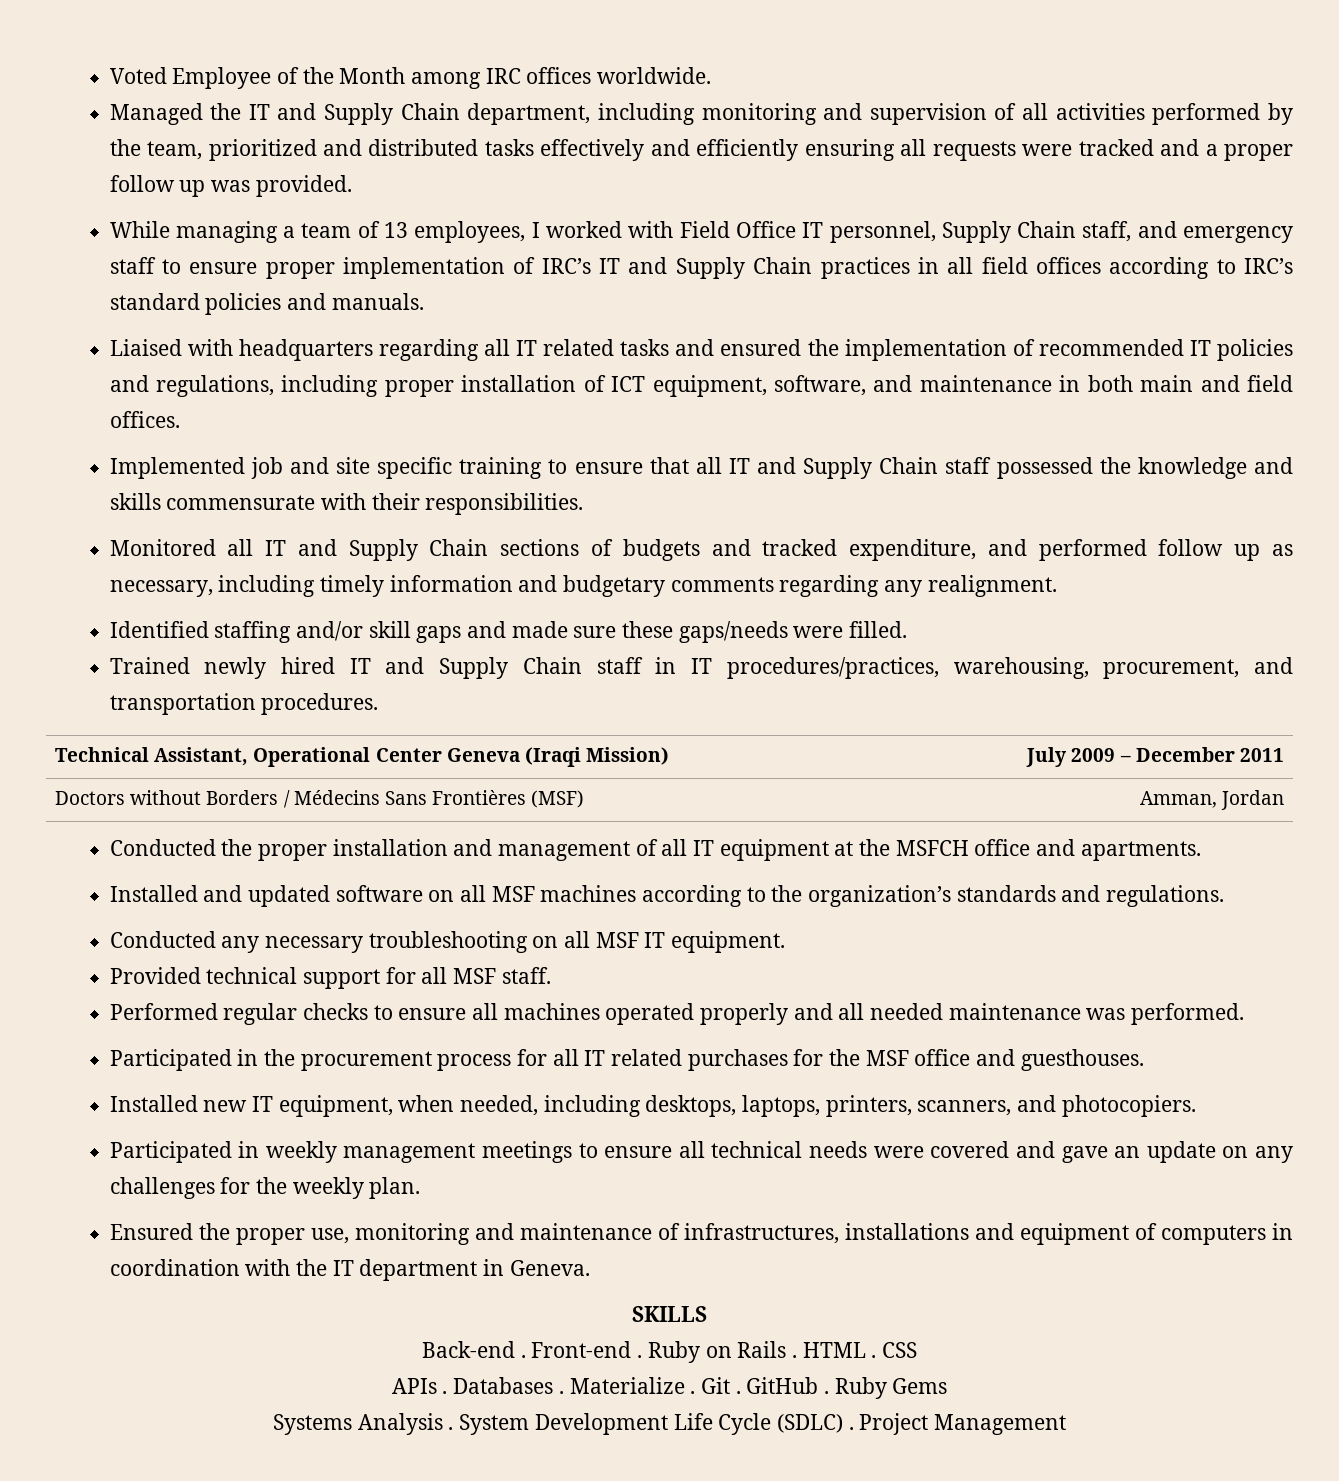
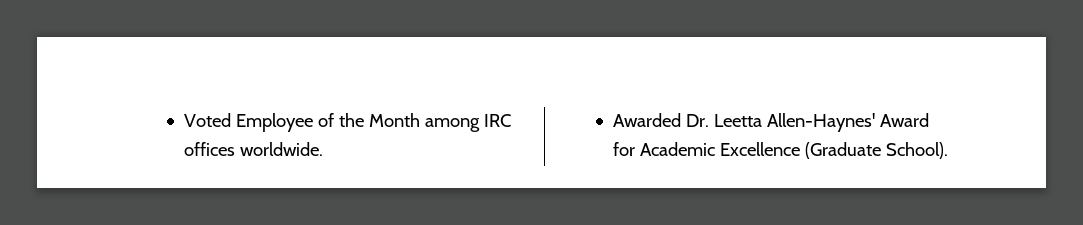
[109,103,1293,125] [109,139,1294,161] [109,175,352,197] [109,221,1293,243] [109,257,1294,279] [109,293,424,315] [109,339,1293,361] [109,375,1293,397] [109,411,180,428] [109,457,1293,479] [109,493,584,515] [109,539,1294,561] [109,575,1057,597] [109,621,907,643] [109,657,1293,679] [109,693,379,715] [55,747,670,767] [1026,747,1284,767] [55,790,585,808] [1139,790,1284,810] [109,839,1201,861] [109,885,1224,907] [109,931,785,953] [109,967,551,989] [109,1003,1244,1025] [109,1049,1144,1071] [109,1095,1196,1117] [109,1141,1293,1163] [109,1177,421,1199] [109,1223,1294,1245] [109,1259,590,1281] [632,1306,707,1322] [422,1341,917,1363] [391,1377,948,1399] [273,1413,1066,1435] Managed the IT and Supply Chain department, including monitoring and supervision of all activities performed by the team, prioritized and distributed tasks effectively and efficiently ensuring all requests were tracked and a proper follow up was provided. // While managing a team of 13 employees, I worked with Field Office IT personnel, Supply Chain staff, and emergency staff to ensure proper implementation of IRC’s IT and Supply Chain practices in all field offices according to IRC’s standard policies and manuals. // Liaised with headquarters regarding all IT related tasks and ensured the implementation of recommended IT policies and regulations, including proper installation of ICT equipment, software, and maintenance in both main and field offices. // Implemented job and site specific training to ensure that all IT and Supply Chain staff possessed the knowledge and skills commensurate with their responsibilities. // Monitored all IT and Supply Chain sections of budgets and tracked expenditure, and performed follow up as necessary, including timely information and budgetary comments regarding any realignment. // Identified staffing and/or skill gaps and made sure these gaps/needs were filled. // Trained newly hired IT and Supply Chain staff in IT procedures/practices, warehousing, procurement, and transportation procedures. // Technical Assistant, Operational Center Geneva (Iraqi Mission) | July 2009 – December 2011 // Doctors without Borders / Médecins Sans Frontières (MSF) | Amman, Jordan // Conducted the proper installation and management of all IT equipment at the MSFCH office and apartments. // Installed and updated software on all MSF machines according to the organization’s standards and regulations. // Conducted any necessary troubleshooting on all MSF IT equipment. // Provided technical support for all MSF staff. // Performed regular checks to ensure all machines operated properly and all needed maintenance was performed. // Participated in the procurement process for all IT related purchases for the MSF office and guesthouses. // Installed new IT equipment, when needed, including desktops, laptops, printers, scanners, and photocopiers. // Participated in weekly management meetings to ensure all technical needs were covered and gave an update on any challenges for the weekly plan. // Ensured the proper use, monitoring and maintenance of infrastructures, installations and equipment of computers in coordination with the IT department in Geneva. // SKILLS // Back-end . Front-end . Ruby on Rails . HTML . CSS // APIs . Databases . Materialize . Git . GitHub . Ruby Gems // Systems Analysis . System Development Life Cycle (SDLC) . Project Management -> [612,113,929,132] [612,142,948,159] Awarded Dr. Leetta Allen-Haynes' Award for Academic Excellence (Graduate School).

